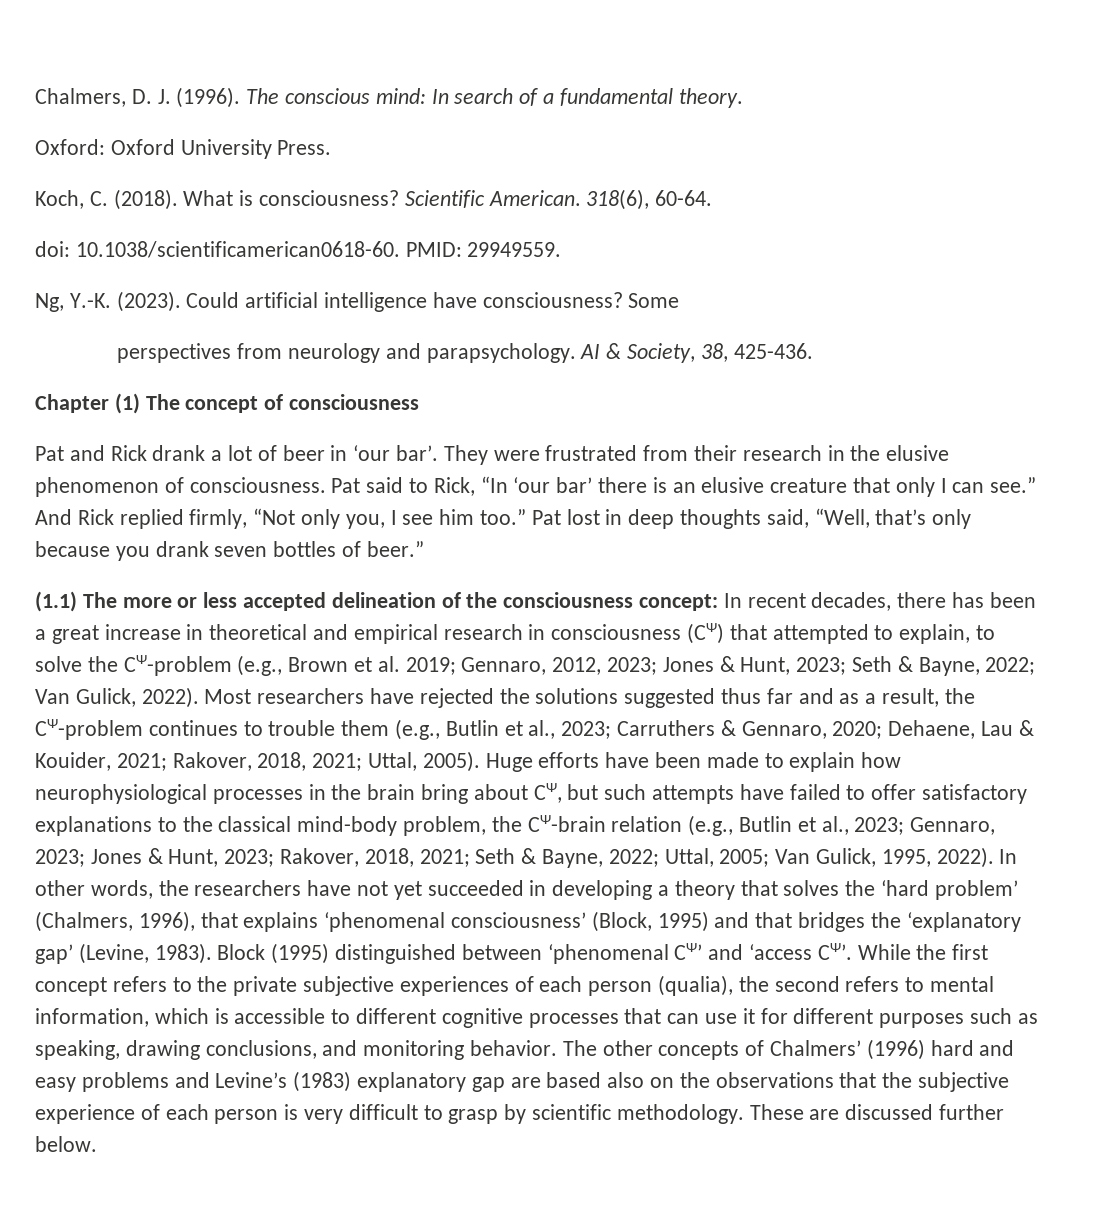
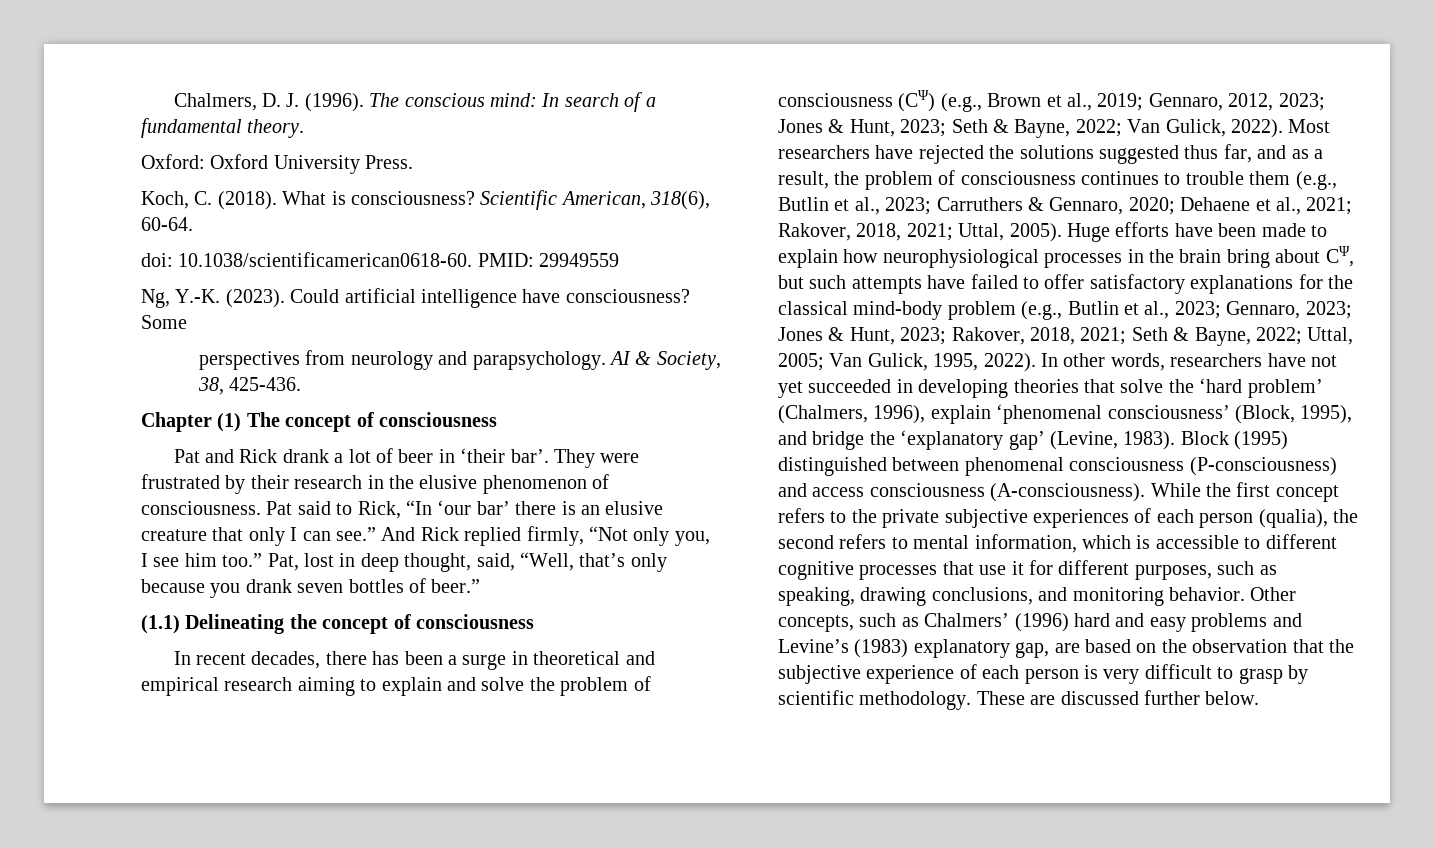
[488,190,581,206] American. -> [560,191,646,209] American,
[467,242,562,257] 29949559. -> [539,253,620,267] 29949559
[353,445,391,461] ‘our -> [460,448,506,463] ‘their
[643,445,689,461] from -> [225,475,246,494] by
[531,510,561,525] Pat -> [267,553,299,571] Pat,
[680,509,762,529] thoughts -> [404,553,472,572] thought,
[82,592,719,611] The more or less accepted delineation of the consciousness concept: -> [185,614,534,634] Delineating the concept of consciousness //
[51,624,181,644] great increase -> [462,654,507,670] surge
[528,623,996,644] [35,655,232,676] in consciousness (CΨ) that attempted to explain, to solve the CΨ-problem -> [297,676,651,696] [778,90,936,112] aiming to explain and solve the problem of consciousness (CΨ)
[377,656,400,672] al. -> [1067,93,1092,111] al.,
[766,688,793,704] far -> [1223,144,1252,163] far,
[35,719,143,740] CΨ-problem -> [864,170,1076,190] problem of consciousness
[888,720,1034,739] [35,752,111,771] Dehaene, Lau & Kouider, -> [1180,197,1301,215] Dehaene et al.,
[157,817,177,832] to -> [1298,274,1323,289] for
[403,815,683,836] problem, the CΨ-brain relation -> [947,301,1016,320] problem
[158,880,189,896] the -> (1165, 362) none
[658,880,840,900] a theory that solves -> [1013,379,1164,393] theories that solve
[200,912,319,932] that explains -> [930,405,991,424] explain
[657,911,866,932] 1995) and that bridges -> [1300,405,1353,424] [778,431,865,450] 1995), and bridge
[547,943,852,964] ‘phenomenal CΨ’ and ‘access CΨ’. -> [964,457,1337,476] [778,483,1146,502] phenomenal consciousness (P-consciousness) and access consciousness (A-consciousness).
[667,1013,700,1024] can -> (974, 568) none
[879,1013,965,1028] purposes -> [1134,565,1212,580] purposes,
[562,1040,765,1060] The other concepts of -> [1250,587,1297,601] [778,613,919,632] Other concepts, such as
[471,1077,505,1092] gap -> [1015,642,1050,658] gap,
[607,1072,645,1088] also -> (1131, 646) none
[715,1072,834,1088] observations -> [1192,639,1288,653] observation

